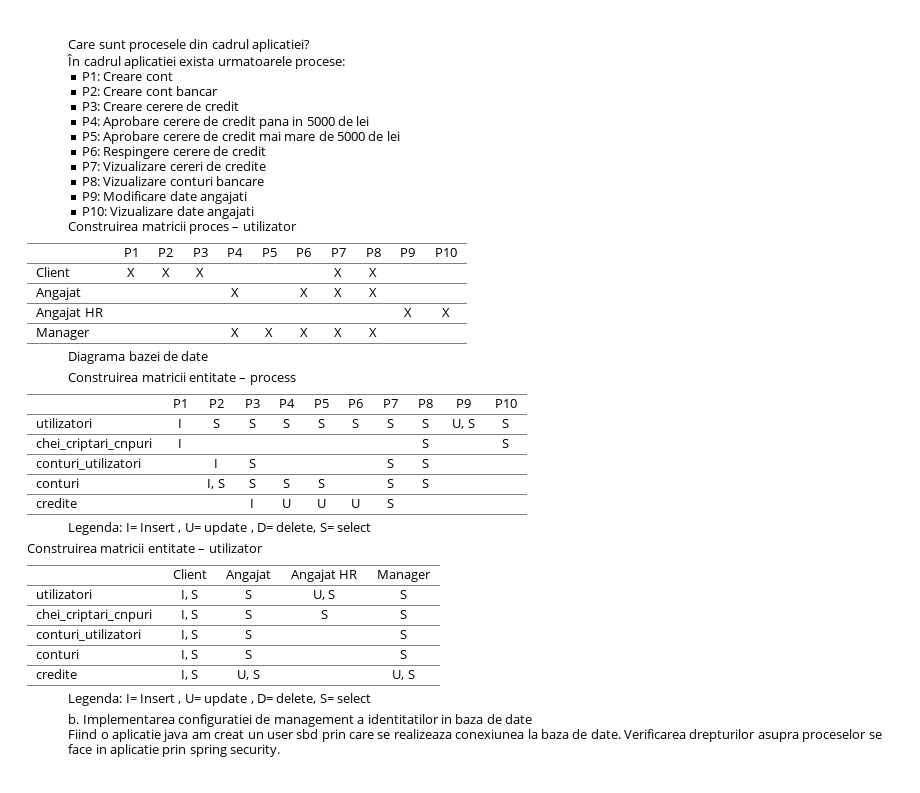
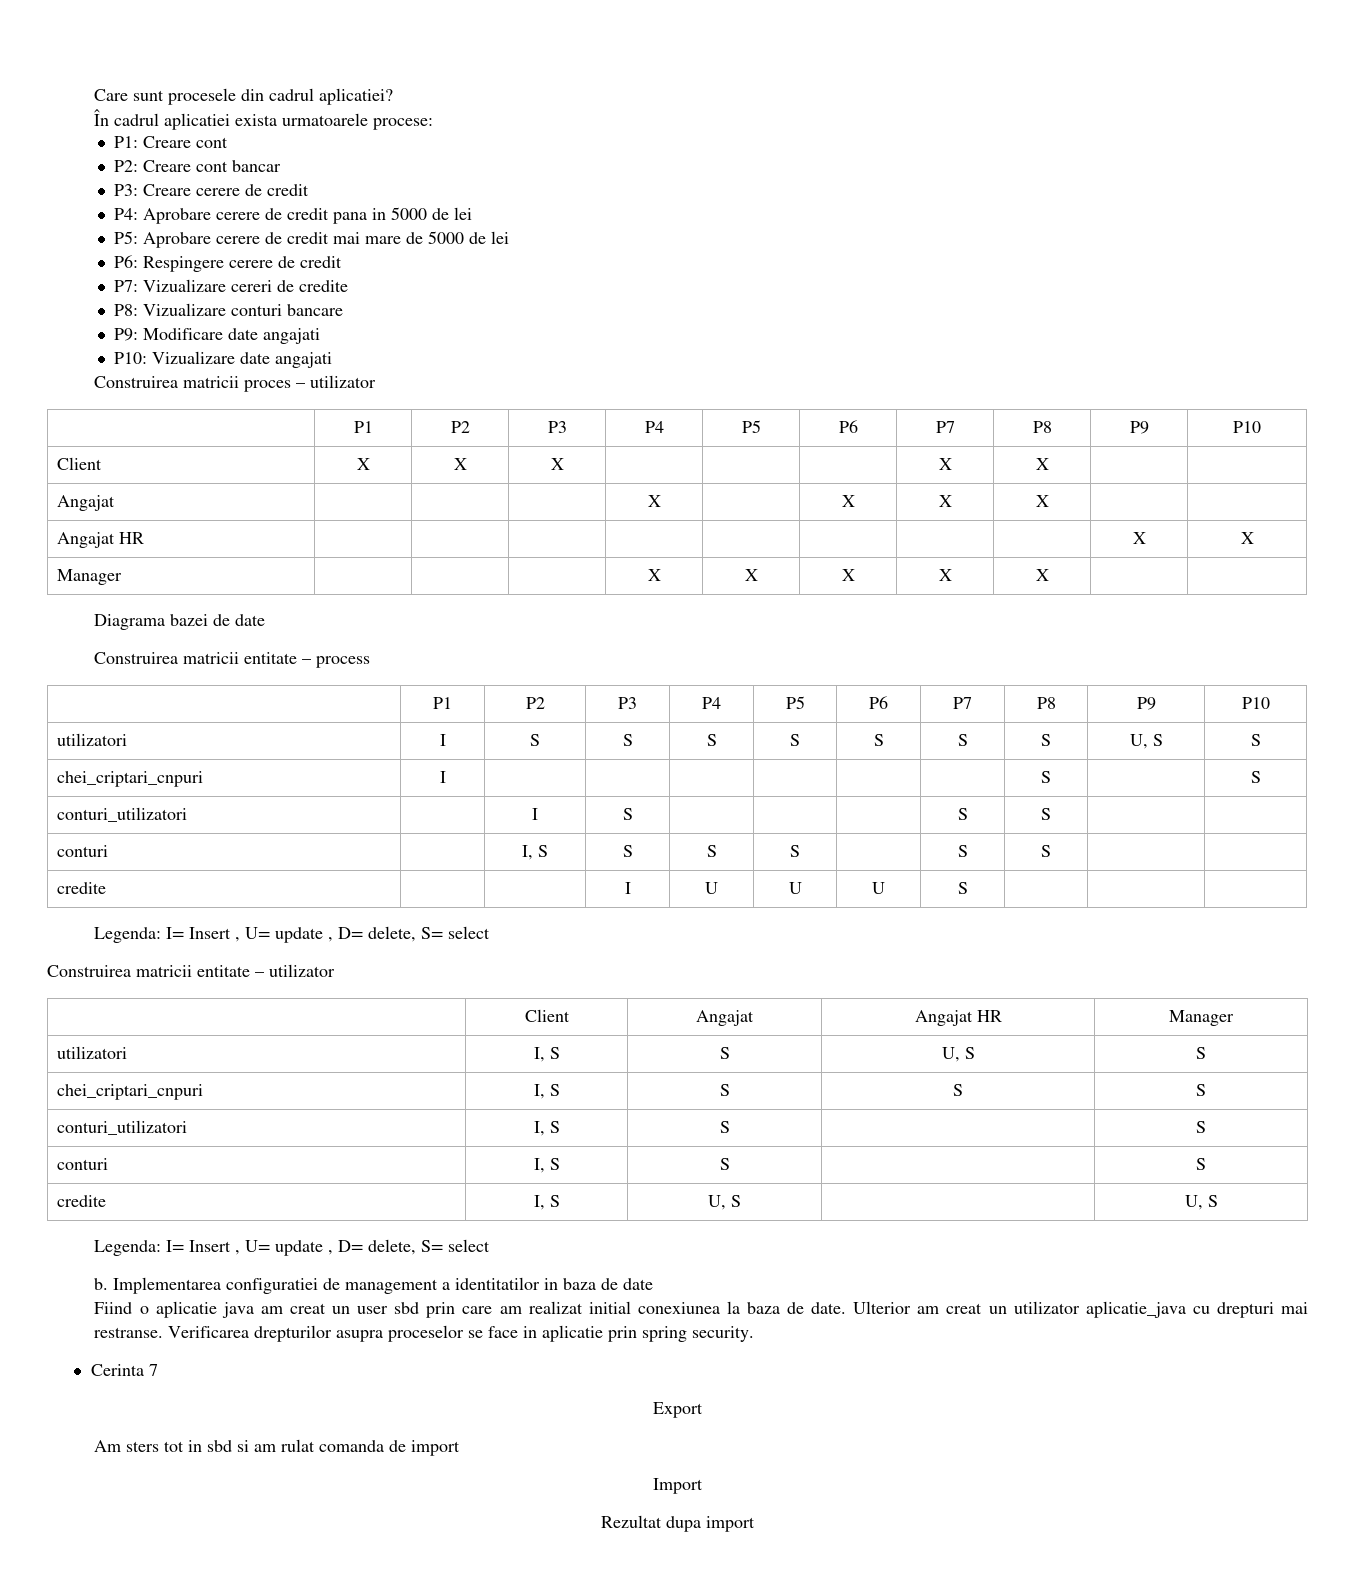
[377,729,452,739] se realizeaza -> [499,1301,631,1314] am realizat initial
(621, 734) none -> [853,1301,1308,1318] [94,1327,164,1338] Ulterior am creat un utilizator aplicatie_java cu drepturi mai restranse.
(281, 750) none -> [90,1364,158,1376] [653,1402,703,1418] [94,1439,461,1456] [653,1478,703,1494] [601,1515,755,1532] // Cerinta 7 // Export // Am sters tot in sbd si am rulat comanda de import // Import // Rezultat dupa import

